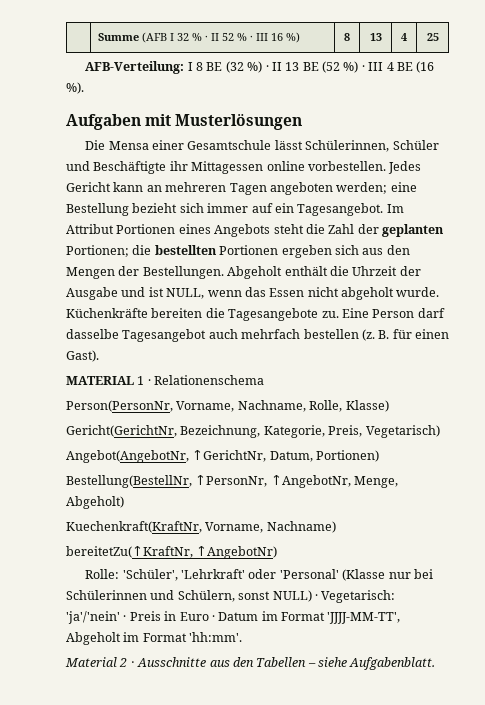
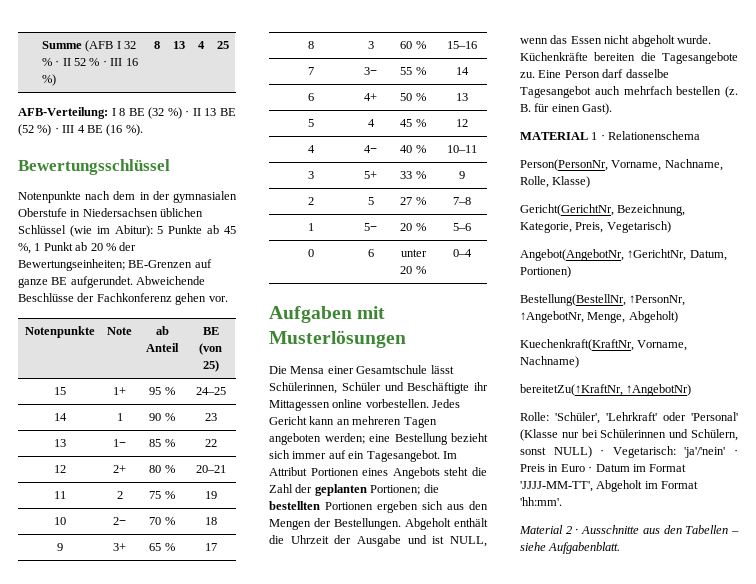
(84, 88) none -> [18,159,170,175] [18,191,237,203] [18,208,204,217] [18,225,237,237] [18,242,137,254] [18,259,212,271] [18,276,206,288] [18,293,228,305] [24,326,95,338] [107,327,132,335] [155,326,169,335] [146,343,179,352] [202,327,219,335] [199,343,222,355] [202,360,219,372] [53,387,66,395] [113,387,126,395] [149,387,175,395] [195,387,226,395] [53,413,67,421] [116,413,123,421] [149,413,175,421] [204,413,217,421] [53,439,66,447] [113,439,126,447] [149,439,175,447] [204,439,217,447] [53,465,66,473] [113,465,126,473] [149,465,175,473] [195,465,226,473] [53,491,66,499] [116,491,123,499] [149,491,175,499] [204,491,217,499] [53,517,66,525] [113,517,126,525] [149,517,175,525] [204,517,217,525] [56,543,63,551] [113,543,126,551] [149,543,175,551] [204,543,217,551] [307,41,314,49] [367,41,374,49] [400,41,426,49] [446,41,477,49] [307,67,314,75] [364,67,377,75] [400,67,426,75] [455,67,469,75] [307,93,314,101] [364,93,377,101] [400,93,426,101] [455,93,468,101] [307,119,314,127] [367,119,375,127] [400,119,426,127] [455,119,468,127] [307,145,315,153] [364,145,377,153] [400,145,426,153] [446,145,477,153] [307,171,314,179] [364,171,377,179] [400,171,426,179] [458,171,465,179] [307,197,314,205] [367,197,374,205] [400,197,426,205] [452,197,471,205] [307,223,314,231] [364,223,377,231] [400,223,426,231] [452,223,471,231] [307,249,314,257] [367,249,374,257] [400,249,427,257] [400,266,426,274] [452,249,472,257] // Bewertungsschlüssel // Notenpunkte nach dem in der gymnasialen Oberstufe in Niedersachsen üblichen Schlüssel (wie im Abitur): 5 Punkte ab 45 %, 1 Punkt ab 20 % der Bewertungseinheiten; BE-Grenzen auf ganze BE aufgerundet. Abweichende Beschlüsse der Fachkonferenz gehen vor. // Notenpunkte | Note | ab Anteil | BE (von 25) // 15 | 1+ | 95 % | 24–25 // 14 | 1 | 90 % | 23 // 13 | 1− | 85 % | 22 // 12 | 2+ | 80 % | 20–21 // 11 | 2 | 75 % | 19 // 10 | 2− | 70 % | 18 // 9 | 3+ | 65 % | 17 // 8 | 3 | 60 % | 15–16 // 7 | 3− | 55 % | 14 // 6 | 4+ | 50 % | 13 // 5 | 4 | 45 % | 12 // 4 | 4− | 40 % | 10–11 // 3 | 5+ | 33 % | 9 // 2 | 5 | 27 % | 7–8 // 1 | 5− | 20 % | 5–6 // 0 | 6 | unter 20 % | 0–4

